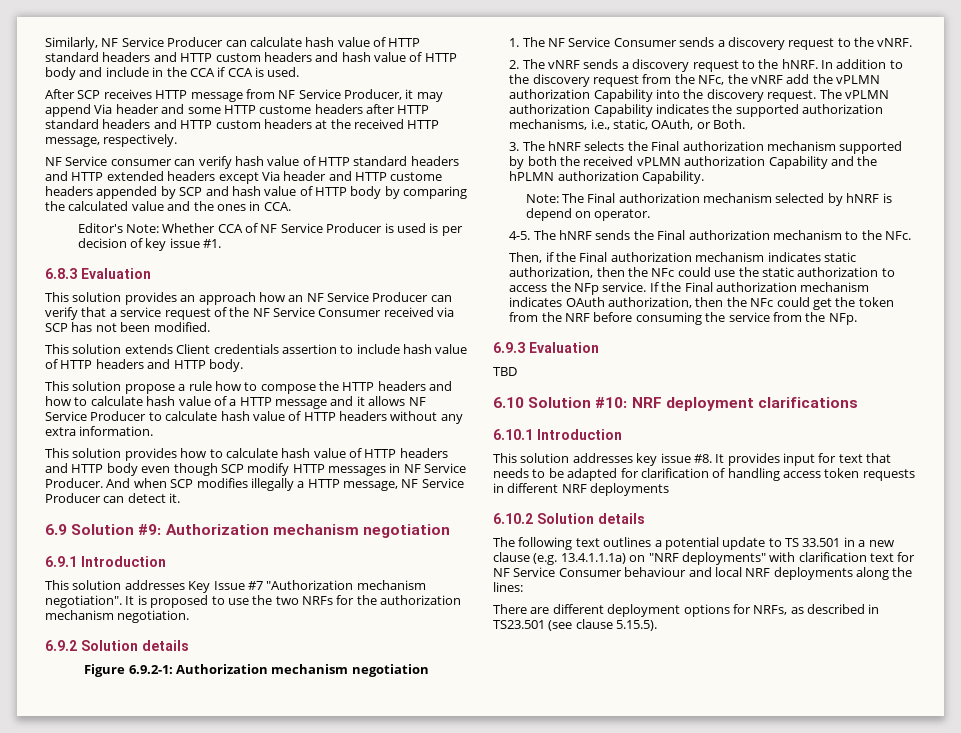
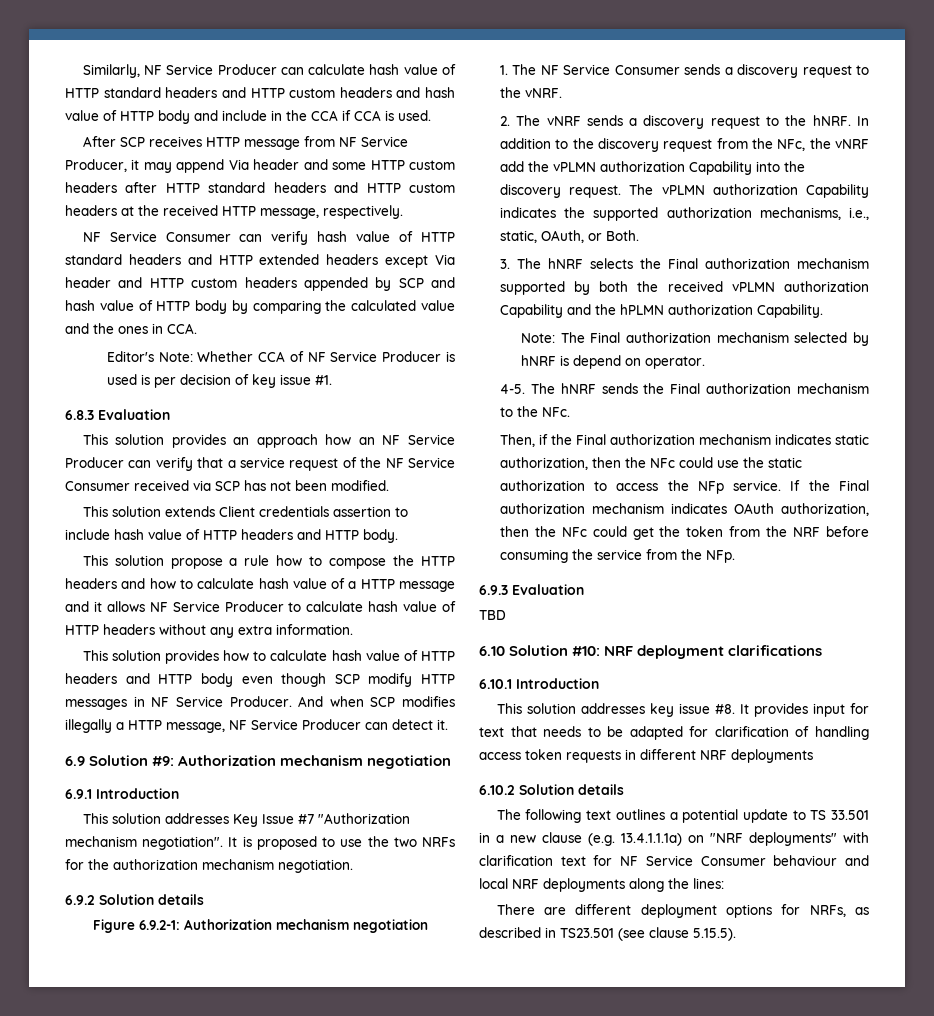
[259,105,312,114] custome -> [409,160,456,170] custom
[110,159,172,166] consumer -> [165,232,231,242] Consumer
[390,172,443,181] custome -> [191,278,238,288] custom

